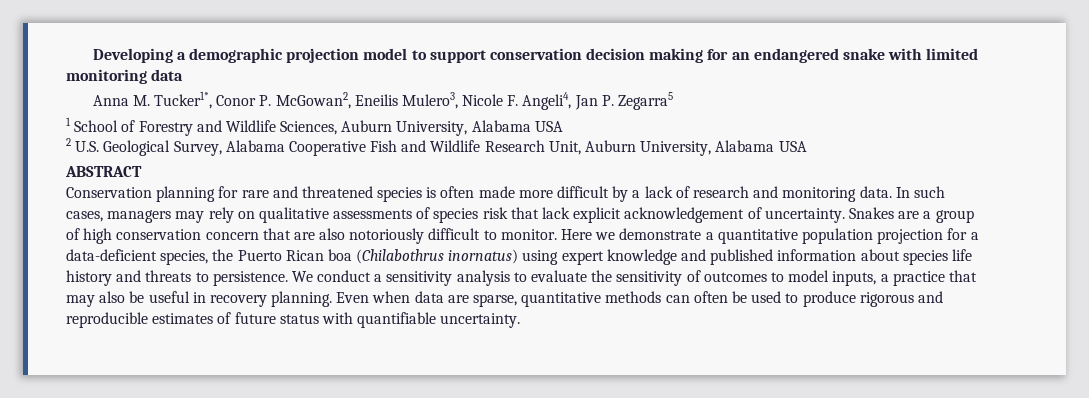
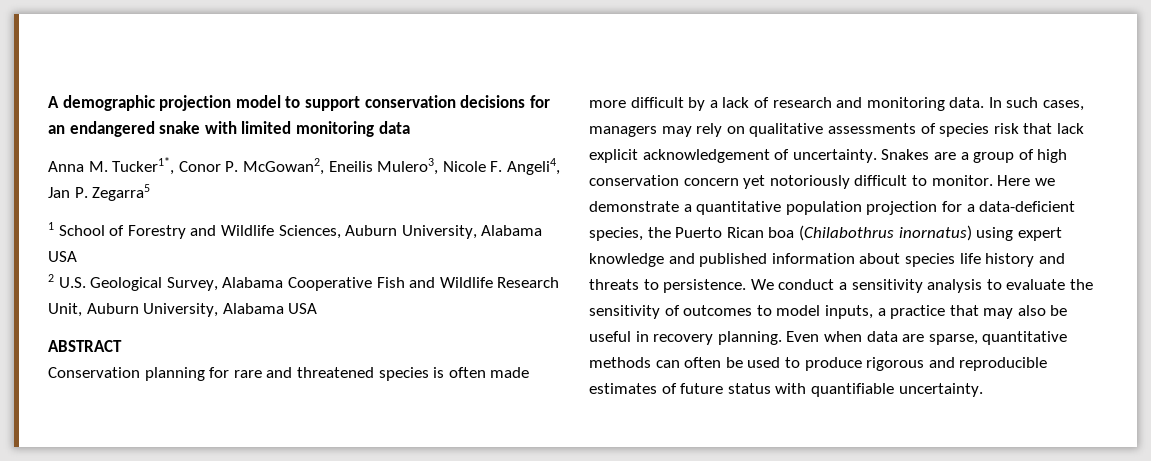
[92,48,186,63] Developing a -> [48,96,59,108] A
[586,48,704,63] decision making -> [460,95,526,108] decisions
[262,228,346,240] that are also -> [743,175,766,189] yet

